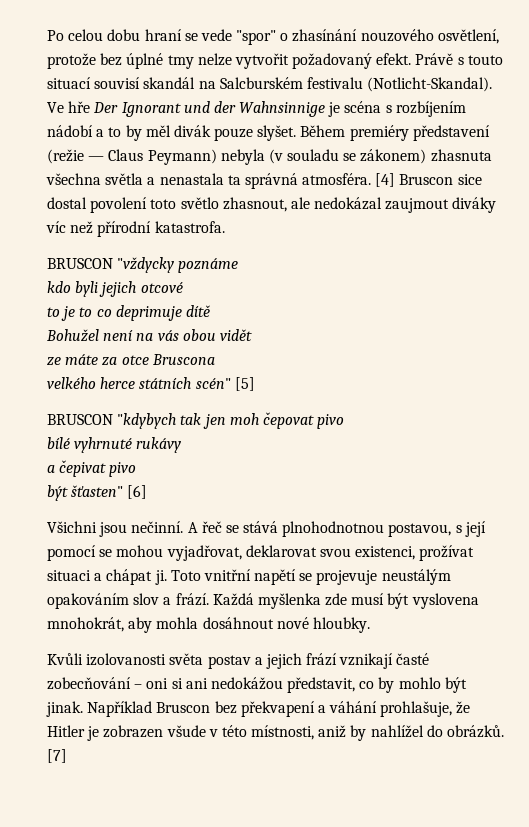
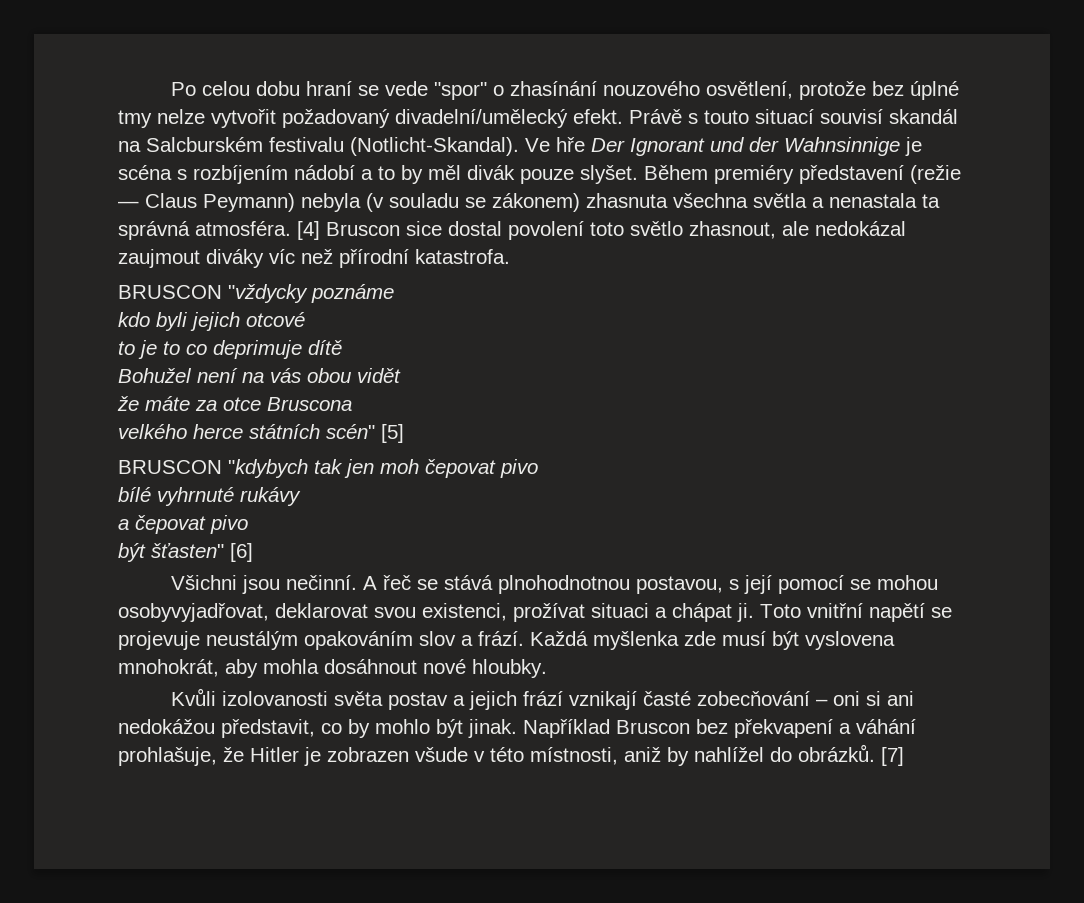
(373, 61) none -> [395,109,568,128] divadelní/umělecký
[47,357,61,366] ze -> [117,396,139,411] že
[59,460,107,477] čepivat -> [135,515,206,534] čepovat
[166,545,242,561] vyjadřovat, -> [118,603,269,622] osobyvyjadřovat,

